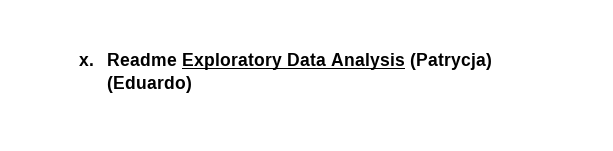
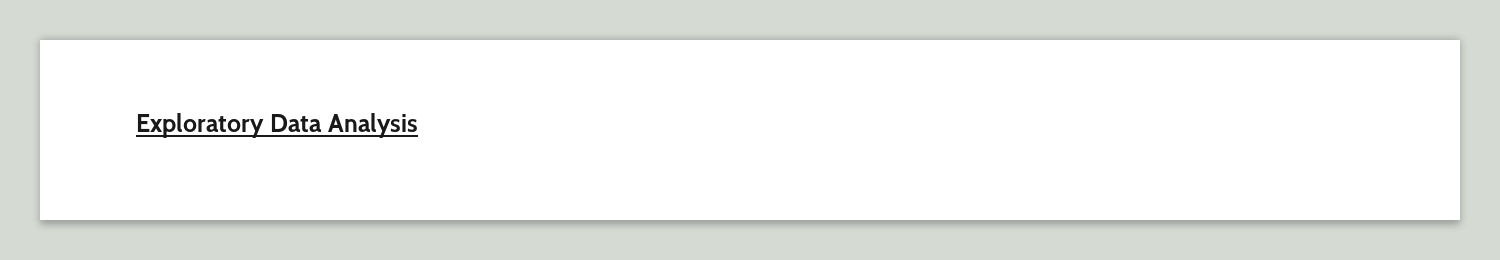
[79,53,178,66] x. Readme -> (136, 125) none
[410,53,493,70] [107,76,193,93] (Patrycja) (Eduardo) -> (418, 125) none

